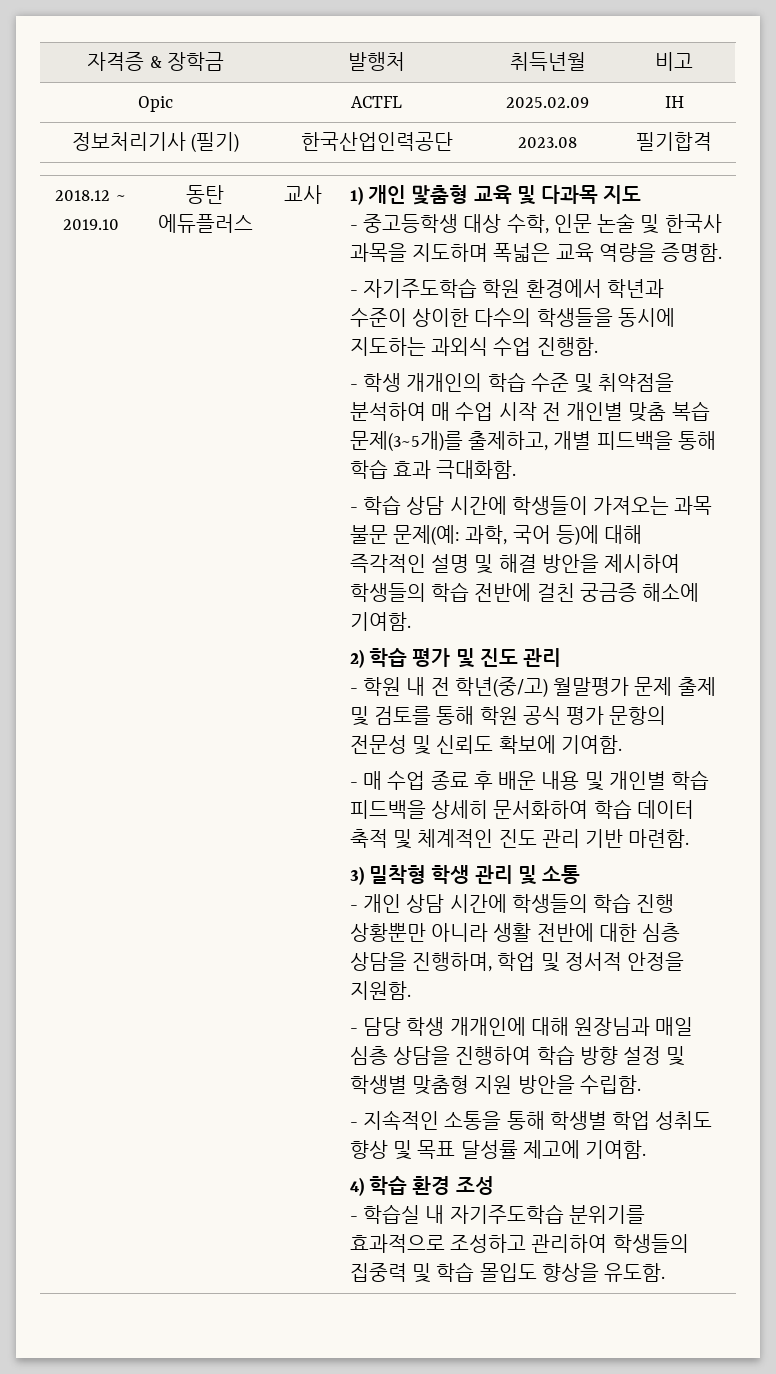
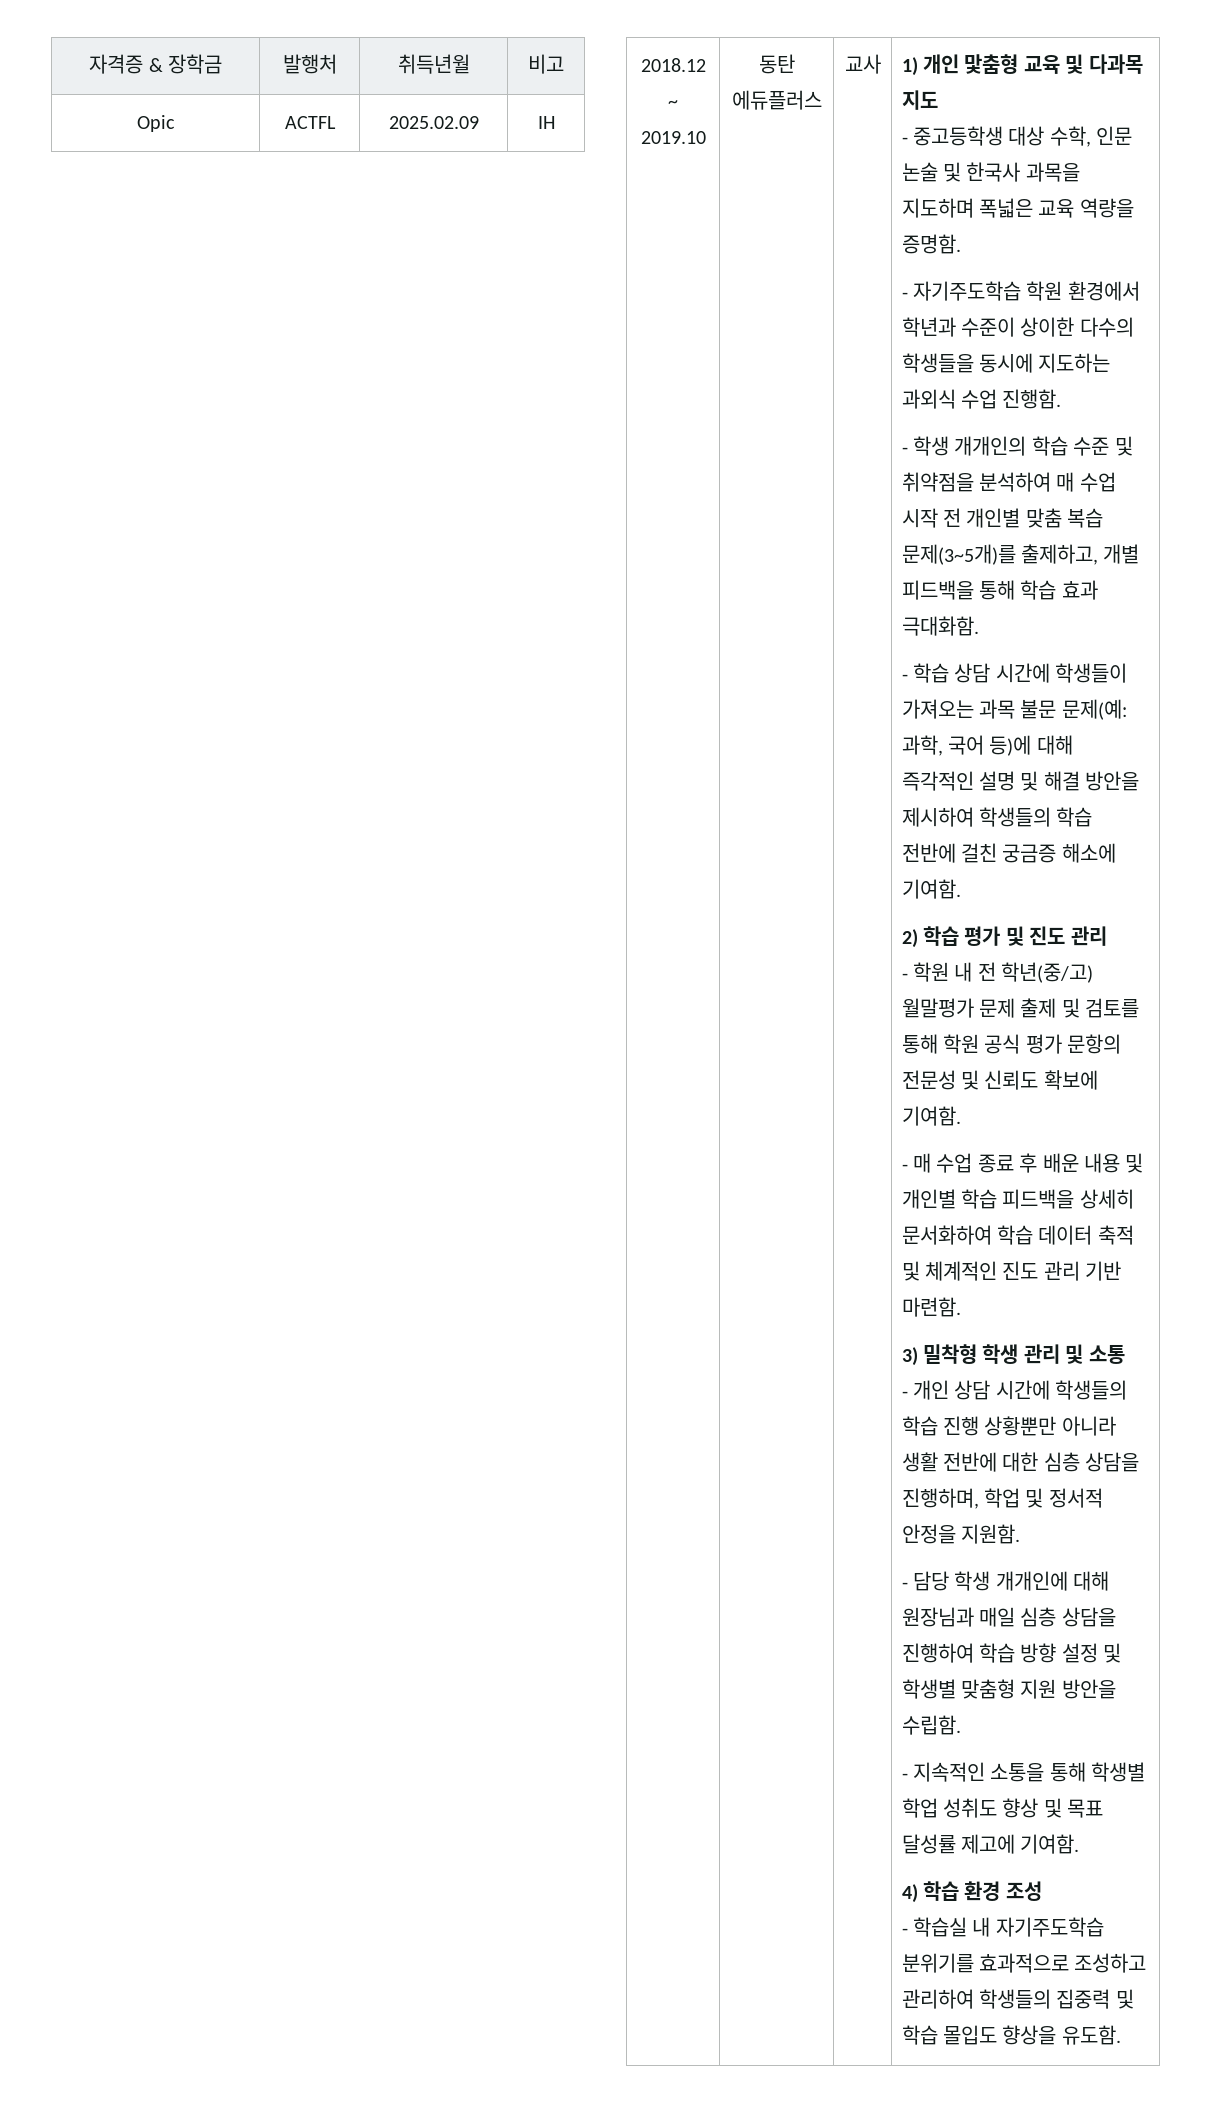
[71,132,240,153] [300,132,453,151] [518,137,577,148] [636,132,712,151] // 정보처리기사 (필기) | 한국산업인력공단 | 2023.08 | 필기합격 -> (555, 122) none

